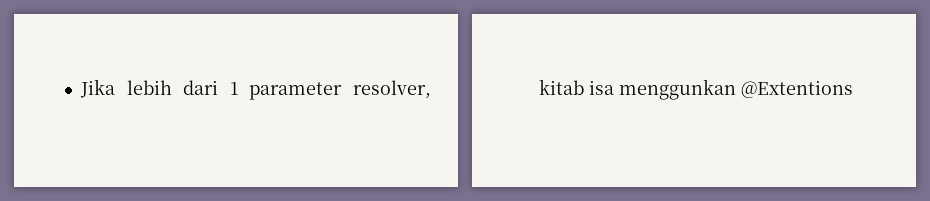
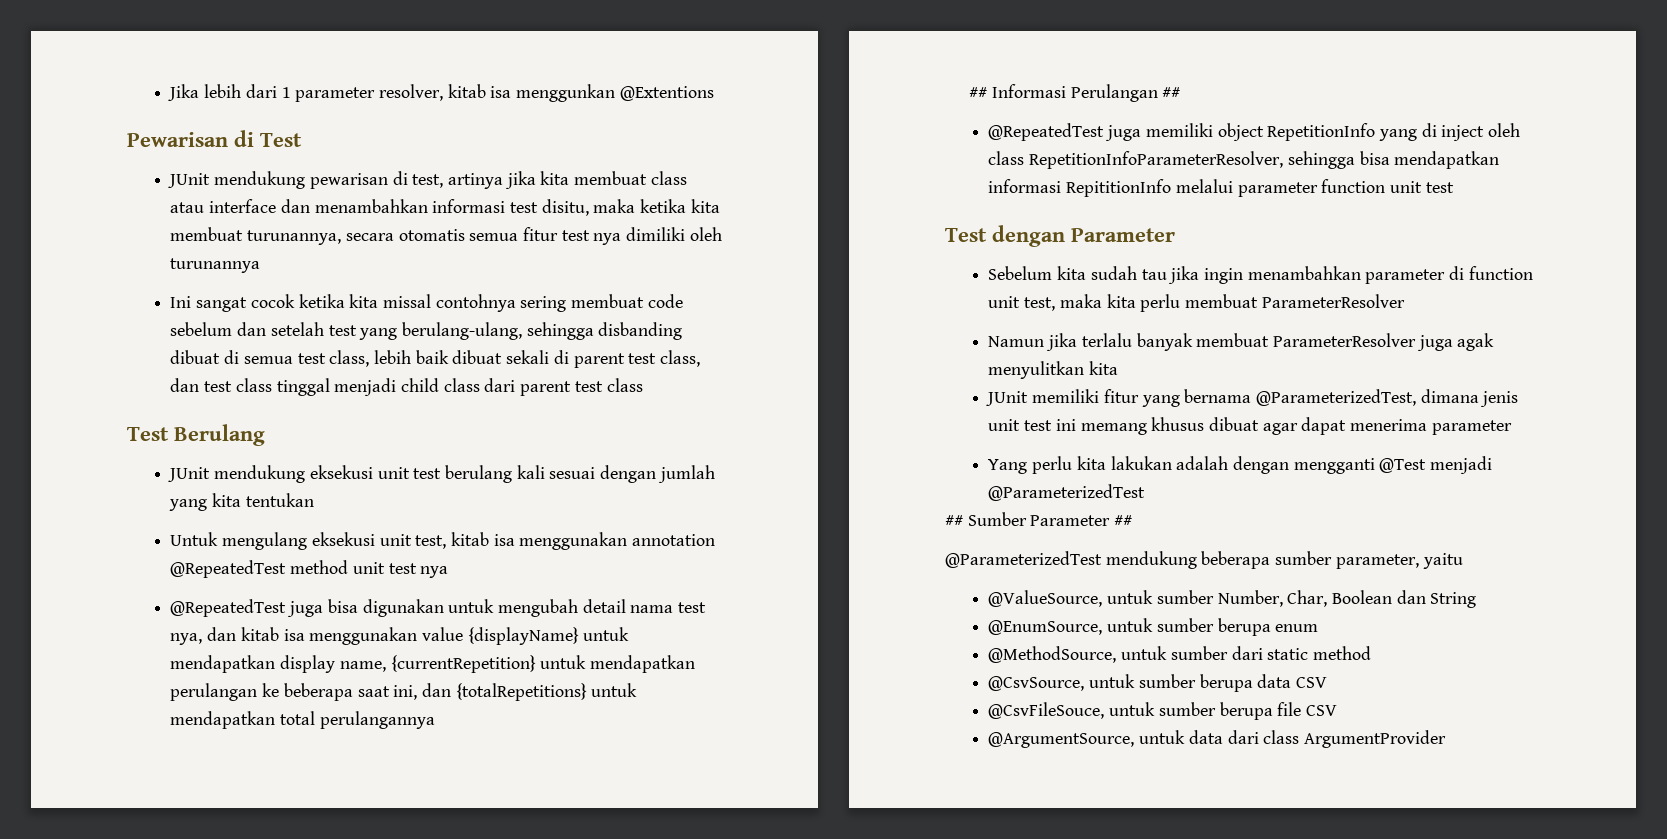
(854, 89) none -> [127,130,302,147] [168,171,687,189] [170,199,720,216] [170,227,722,245] [170,258,261,273] [170,294,683,312] [170,322,683,340] [170,350,701,368] [170,378,643,396] [127,424,265,446] [168,465,715,483] [169,493,314,511] [170,532,716,550] [170,560,449,578] [170,599,707,617] [170,627,630,645] [170,655,695,673] [170,683,638,701] [170,711,435,729] [969,84,1181,102] [988,123,1521,141] [988,151,1500,169] [988,179,1454,197] [945,225,1175,247] [988,266,1533,284] [988,294,1405,312] [988,333,1495,351] [988,361,1119,379] [986,389,1519,407] [988,417,1512,435] [988,456,1493,474] [988,484,1146,501] [945,512,1133,526] [945,551,1463,569] [988,590,1477,608] [988,618,1319,636] [988,646,1371,663] [988,674,1327,692] [988,702,1337,720] [988,730,1446,748] // Pewarisan di Test // JUnit mendukung pewarisan di test, artinya jika kita membuat class atau interface dan menambahkan informasi test disitu, maka ketika kita membuat turunannya, secara otomatis semua fitur test nya dimiliki oleh turunannya // Ini sangat cocok ketika kita missal contohnya sering membuat code sebelum dan setelah test yang berulang-ulang, sehingga disbanding dibuat di semua test class, lebih baik dibuat sekali di parent test class, dan test class tinggal menjadi child class dari parent test class // Test Berulang // JUnit mendukung eksekusi unit test berulang kali sesuai dengan jumlah yang kita tentukan // Untuk mengulang eksekusi unit test, kitab isa menggunakan annotation @RepeatedTest method unit test nya // @RepeatedTest juga bisa digunakan untuk mengubah detail nama test nya, dan kitab isa menggunakan value {displayName} untuk mendapatkan display name, {currentRepetition} untuk mendapatkan perulangan ke beberapa saat ini, dan {totalRepetitions} untuk mendapatkan total perulangannya // ## Informasi Perulangan ## // @RepeatedTest juga memiliki object RepetitionInfo yang di inject oleh class RepetitionInfoParameterResolver, sehingga bisa mendapatkan informasi RepititionInfo melalui parameter function unit test // Test dengan Parameter // Sebelum kita sudah tau jika ingin menambahkan parameter di function unit test, maka kita perlu membuat ParameterResolver // Namun jika terlalu banyak membuat ParameterResolver juga agak menyulitkan kita // JUnit memiliki fitur yang bernama @ParameterizedTest, dimana jenis unit test ini memang khusus dibuat agar dapat menerima parameter // Yang perlu kita lakukan adalah dengan mengganti @Test menjadi @ParameterizedTest // ## Sumber Parameter ## // @ParameterizedTest mendukung beberapa sumber parameter, yaitu // @ValueSource, untuk sumber Number, Char, Boolean dan String // @EnumSource, untuk sumber berupa enum // @MethodSource, untuk sumber dari static method // @CsvSource, untuk sumber berupa data CSV // @CsvFileSouce, untuk sumber berupa file CSV // @ArgumentSource, untuk data dari class ArgumentProvider

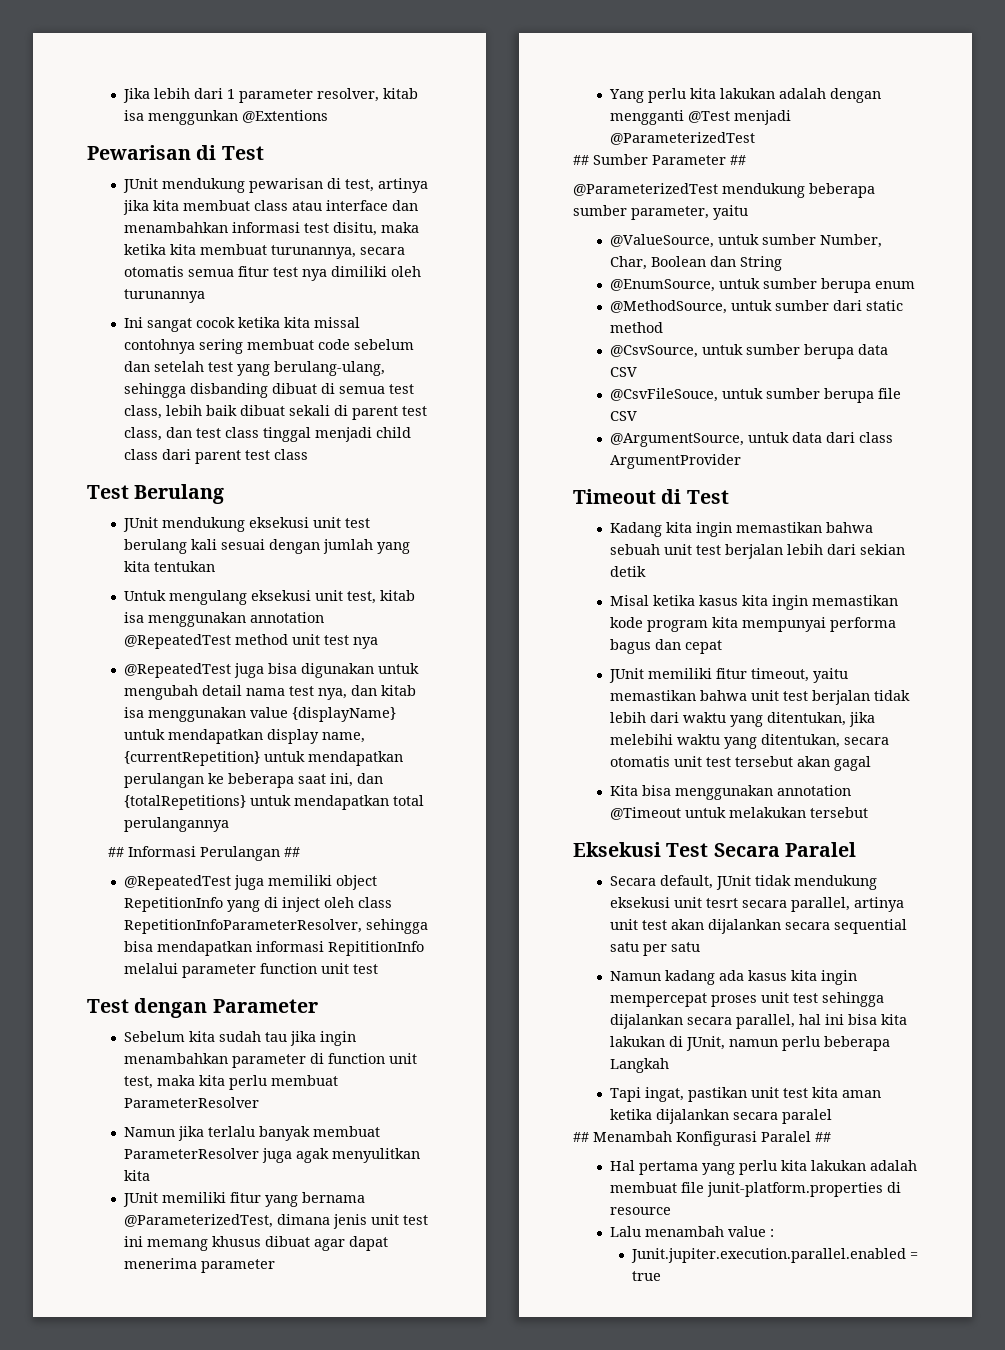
(1446, 739) none -> [573,489,729,504] [610,522,874,537] [610,544,906,559] [610,566,647,577] [610,595,899,610] [610,617,897,632] [610,639,723,654] [609,668,849,683] [610,690,911,705] [610,712,876,727] [610,734,890,749] [610,756,872,771] [610,785,852,800] [610,807,869,820] [573,842,856,857] [610,875,878,890] [610,897,905,912] [610,919,908,934] [610,942,701,956] [610,970,858,985] [610,992,885,1007] [610,1014,908,1029] [610,1036,891,1051] [610,1058,670,1073] [610,1087,882,1102] [610,1109,833,1124] [573,1131,831,1146] [610,1160,918,1175] [610,1182,902,1197] [610,1207,672,1215] [610,1226,775,1237] [630,1248,918,1263] [631,1271,661,1281] // Timeout di Test // Kadang kita ingin memastikan bahwa sebuah unit test berjalan lebih dari sekian detik // Misal ketika kasus kita ingin memastikan kode program kita mempunyai performa bagus dan cepat // JUnit memiliki fitur timeout, yaitu memastikan bahwa unit test berjalan tidak lebih dari waktu yang ditentukan, jika melebihi waktu yang ditentukan, secara otomatis unit test tersebut akan gagal // Kita bisa menggunakan annotation @Timeout untuk melakukan tersebut // Eksekusi Test Secara Paralel // Secara default, JUnit tidak mendukung eksekusi unit tesrt secara parallel, artinya unit test akan dijalankan secara sequential satu per satu // Namun kadang ada kasus kita ingin mempercepat proses unit test sehingga dijalankan secara parallel, hal ini bisa kita lakukan di JUnit, namun perlu beberapa Langkah // Tapi ingat, pastikan unit test kita aman ketika dijalankan secara paralel // ## Menambah Konfigurasi Paralel ## // Hal pertama yang perlu kita lakukan adalah membuat file junit-platform.properties di resource // Lalu menambah value : // Junit.jupiter.execution.parallel.enabled = true

